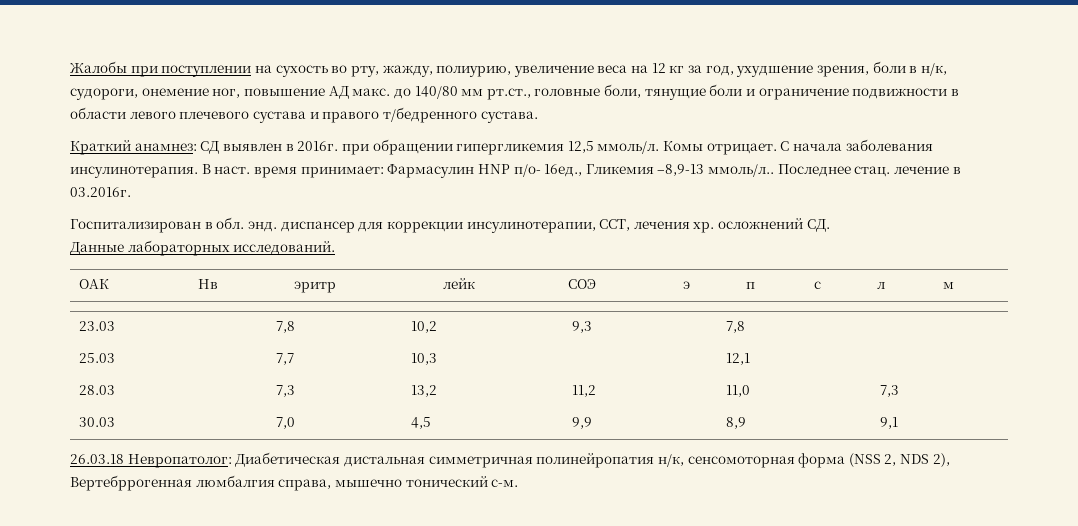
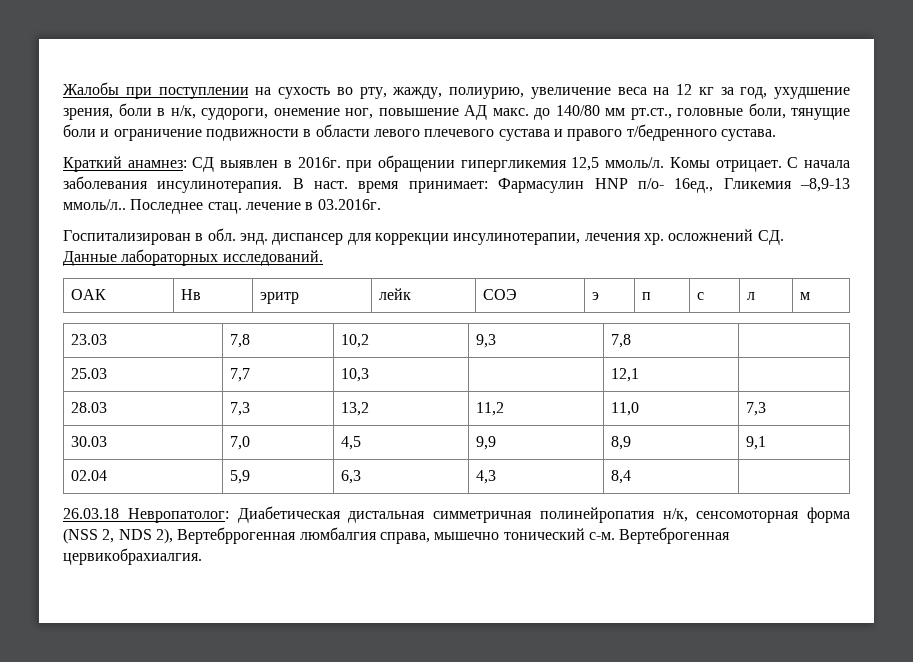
[599,219,631,231] ССТ, -> (581, 239) none
(898, 423) none -> [70,470,107,481] [229,470,250,484] [340,470,361,484] [475,470,496,484] [610,470,631,484] // 02.04 | 5,9 | 6,3 | 4,3 | 8,4 |
(519, 483) none -> [619,527,731,544] [63,548,202,565] Вертеброгенная цервикобрахиалгия.

